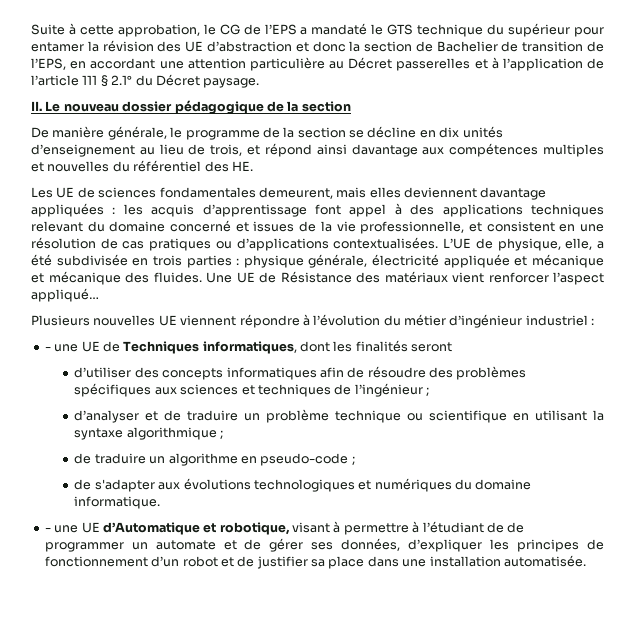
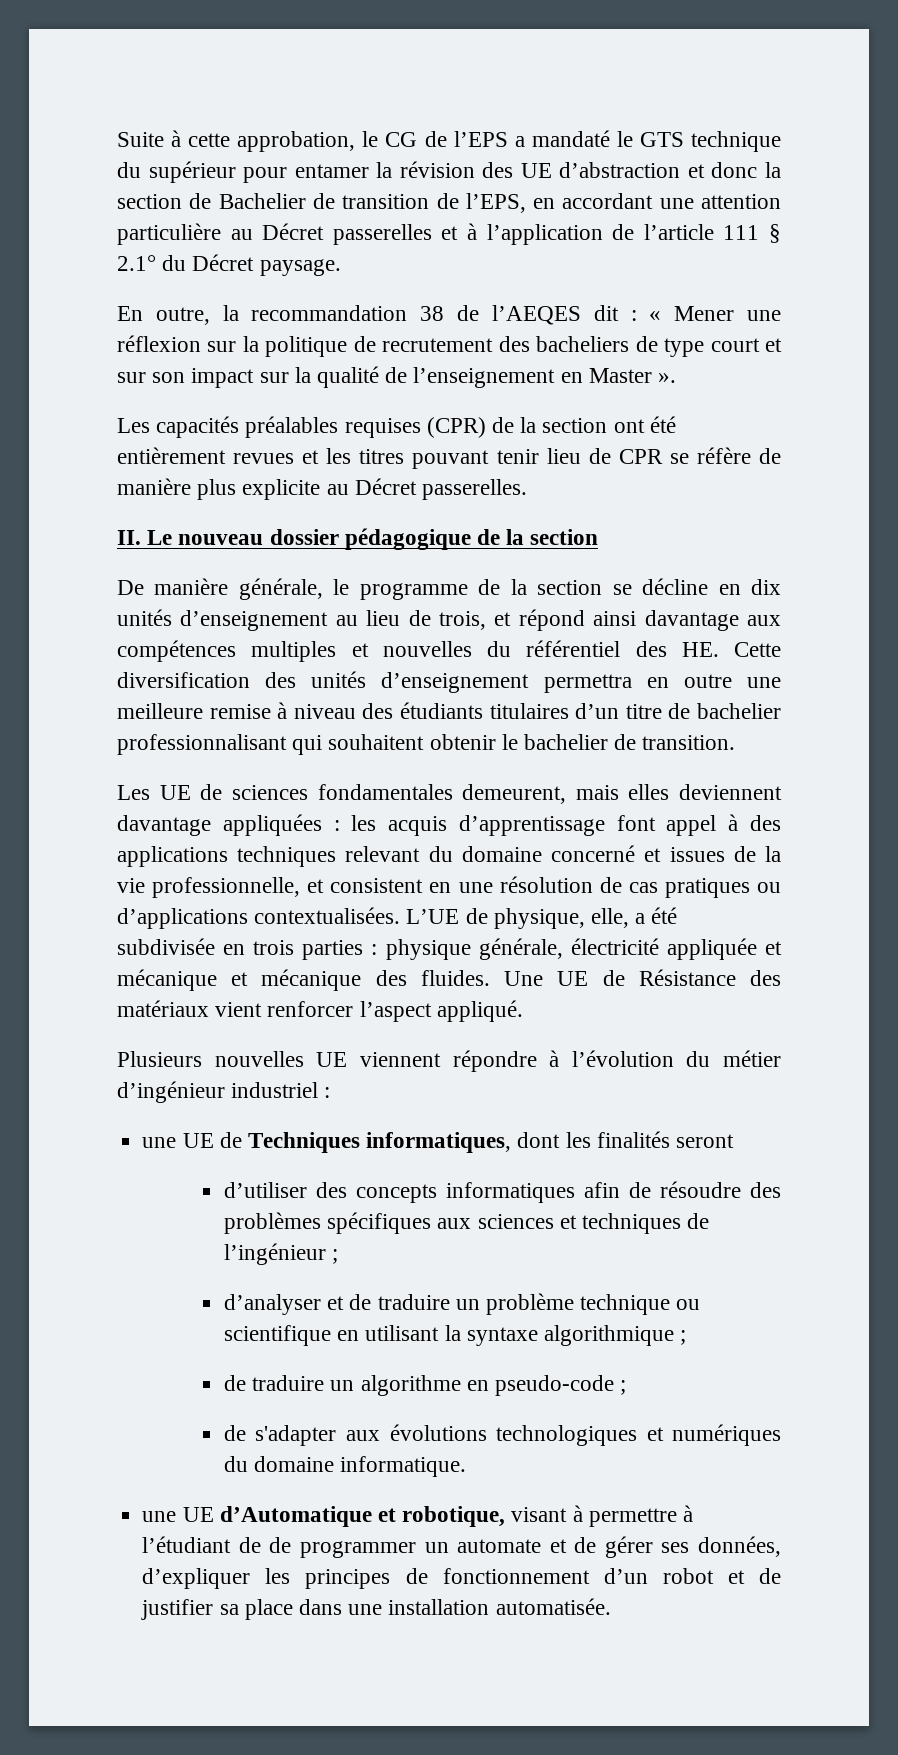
(260, 83) none -> [117,305,781,325] [117,335,782,357] [117,366,677,388] [117,416,676,438] [117,447,782,469] [117,478,528,500] // En outre, la recommandation 38 de l’AEQES dit : « Mener une réflexion sur la politique de recrutement des bacheliers de type court et sur son impact sur la qualité de l’enseignement en Master ». // Les capacités préalables requises (CPR) de la section ont été entièrement revues et les titres pouvant tenir lieu de CPR se réfère de manière plus explicite au Décret passerelles.
(253, 166) none -> [734,642,781,657] [117,671,781,693] [117,702,782,719] [117,734,736,755] Cette diversification des unités d’enseignement permettra en outre une meilleure remise à niveau des étudiants titulaires d’un titre de bachelier professionnalisant qui souhaitent obtenir le bachelier de transition.
[31,288,99,302] appliqué… -> [436,1000,523,1022] appliqué.
[44,347,51,351] - -> (331, 1092) none
[44,528,51,532] - -> (467, 1466) none

